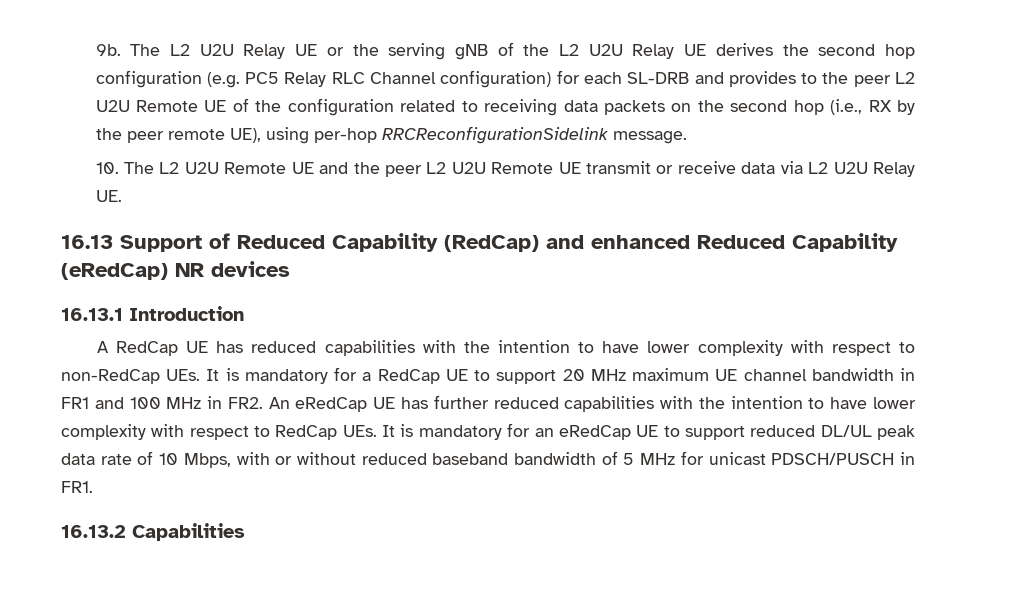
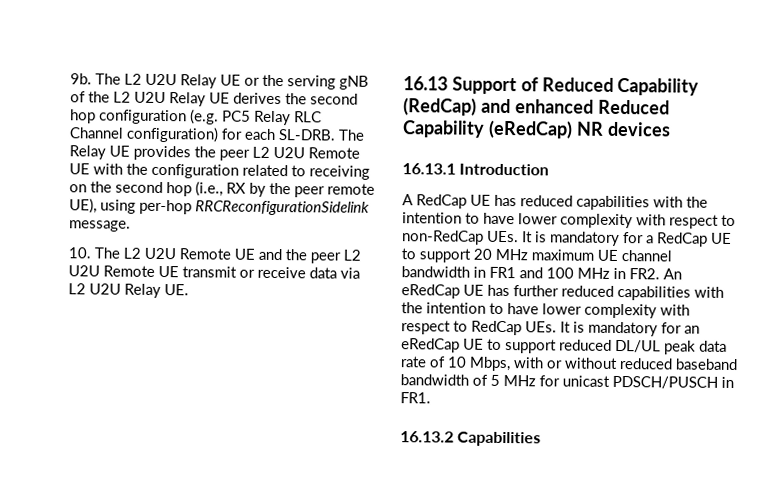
[627,71,915,87] [95,98,249,112] SL-DRB and provides to the peer L2 U2U Remote UE of -> [278,129,366,141] [69,145,361,161] [69,163,124,175] SL-DRB. The Relay UE provides the peer L2 U2U Remote UE with
[563,100,665,115] data packets -> (371, 172) none

